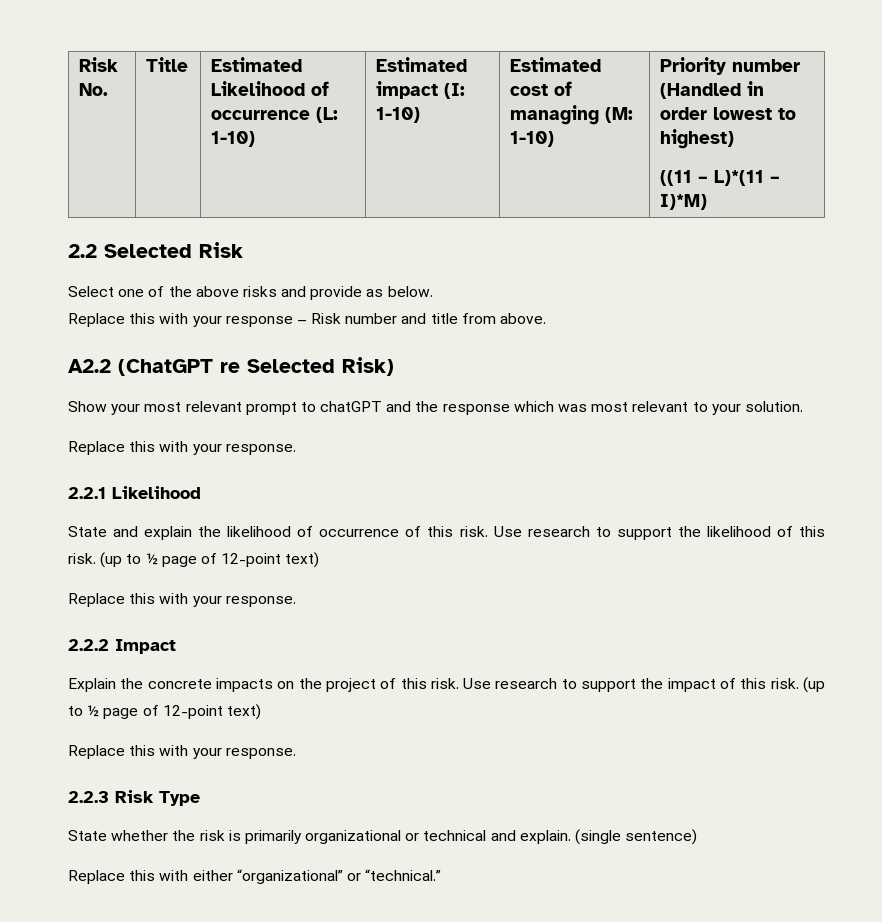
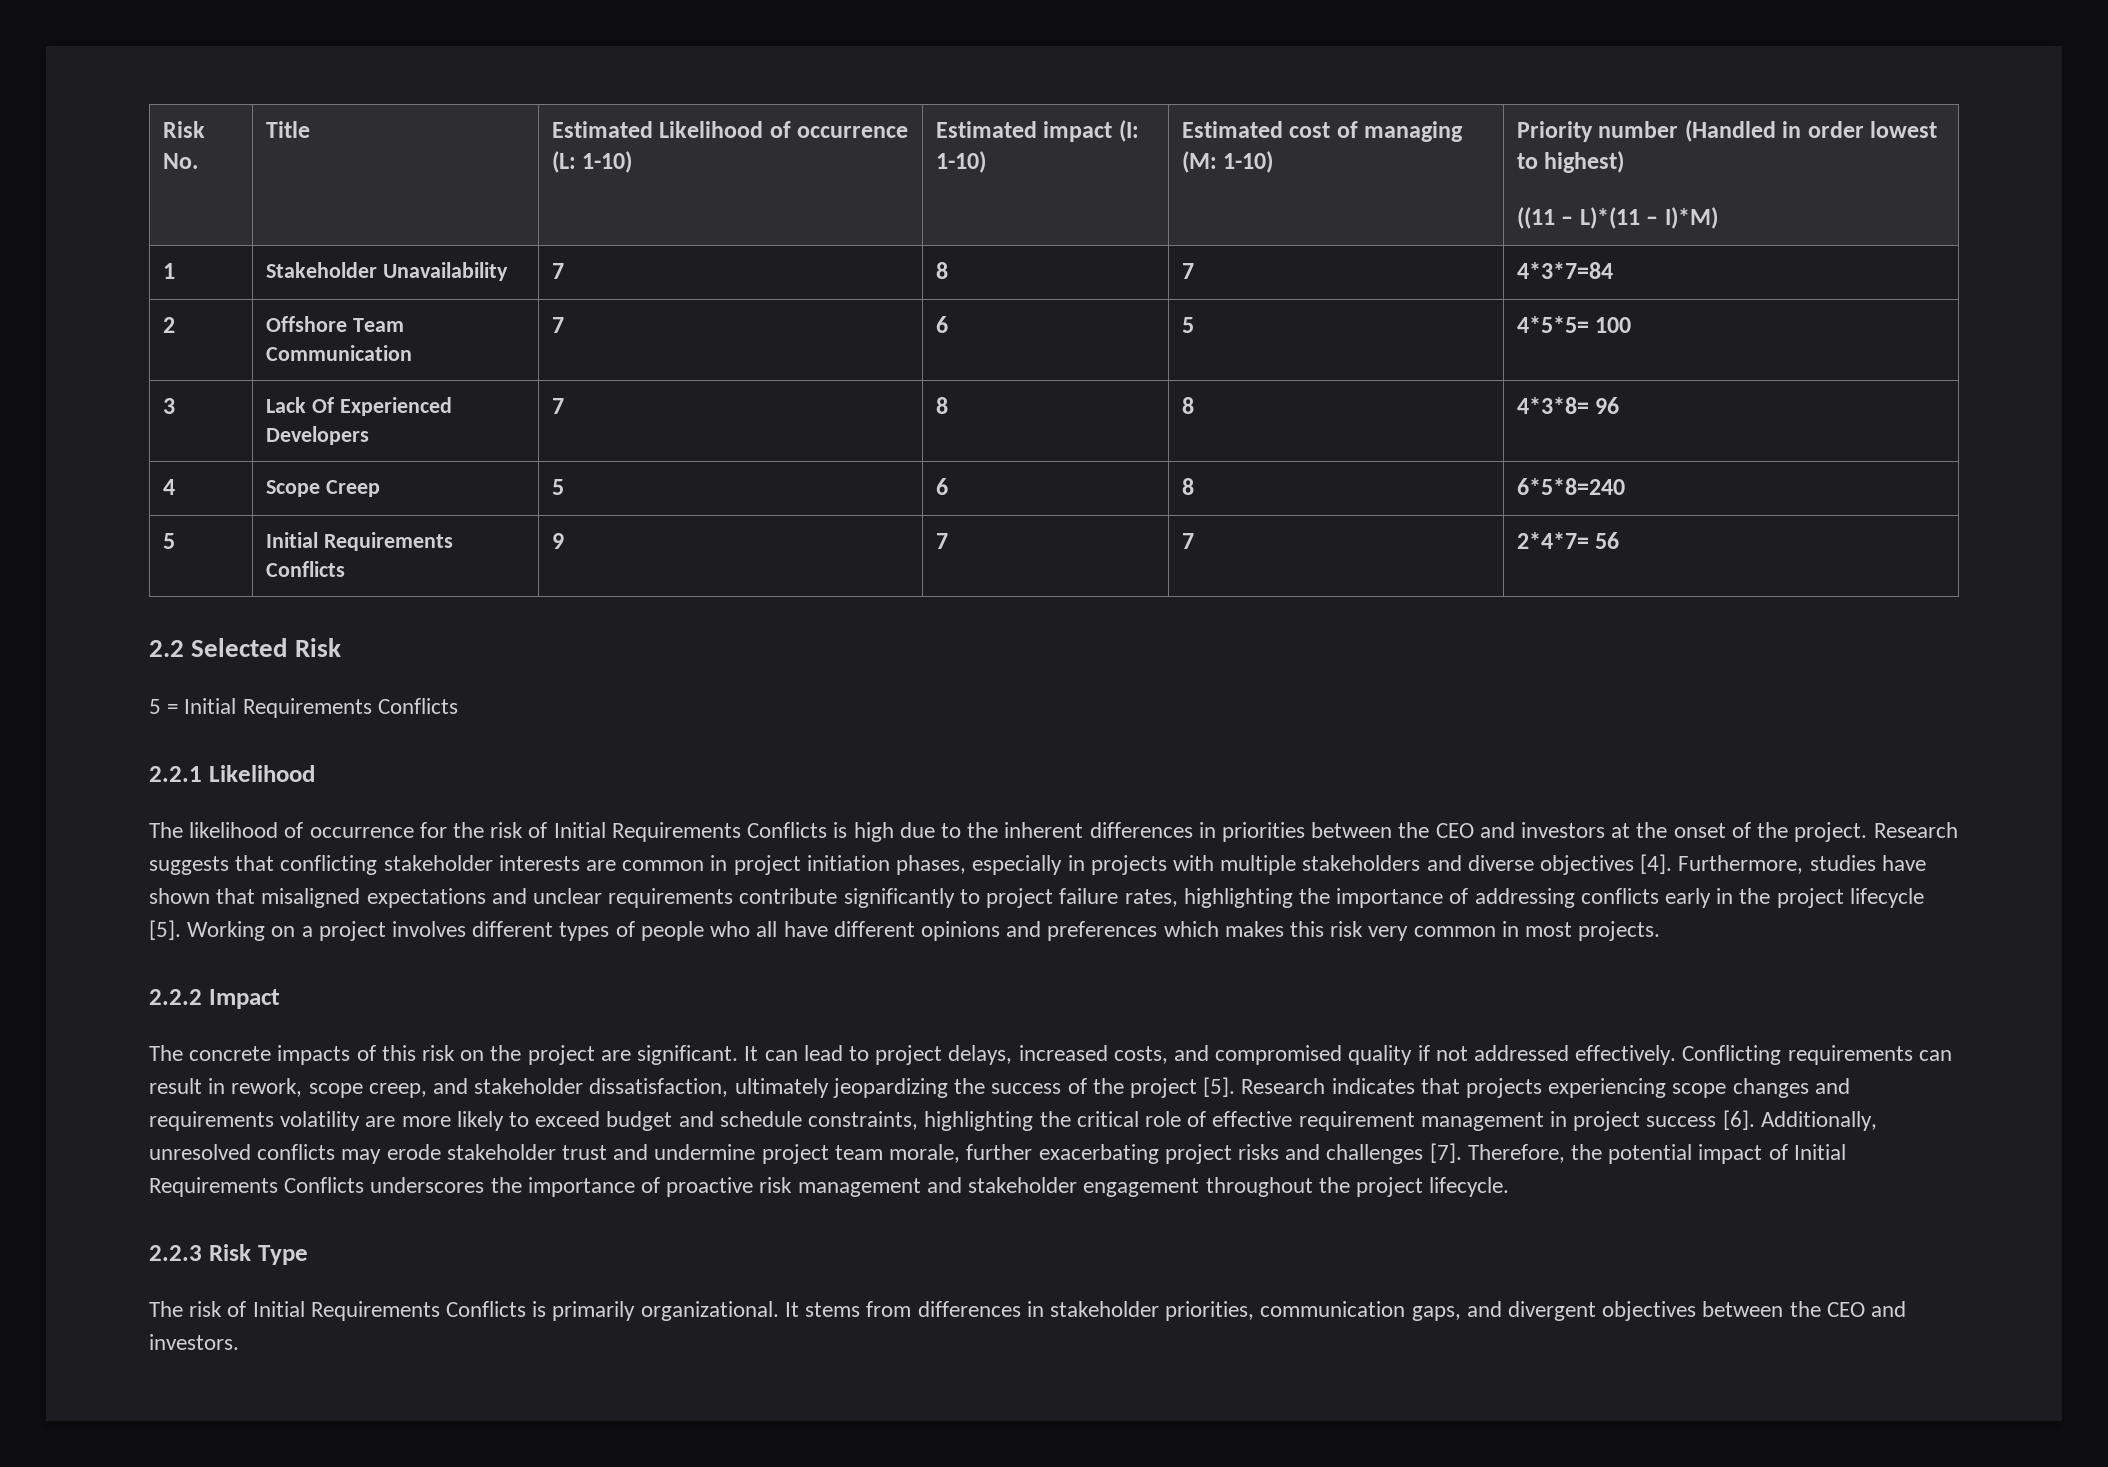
[68,242,243,258] [68,286,433,300] [68,313,547,327] [68,357,394,376] [68,401,803,415] [68,441,296,455] [68,486,201,499] [68,526,825,540] [68,552,320,568] [68,593,296,607] [68,639,176,654] [68,677,825,693] [68,704,261,720] [68,745,296,759] [68,790,200,806] [68,829,698,845] [68,869,442,884] // 2.2 Selected Risk // Select one of the above risks and provide as below. // Replace this with your response – Risk number and title from above. // A2.2 (ChatGPT re Selected Risk) // Show your most relevant prompt to chatGPT and the response which was most relevant to your solution. // Replace this with your response. // 2.2.1 Likelihood // State and explain the likelihood of occurrence of this risk. Use research to support the likelihood of this risk. (up to ½ page of 12-point text) // Replace this with your response. // 2.2.2 Impact // Explain the concrete impacts on the project of this risk. Use research to support the impact of this risk. (up to ½ page of 12-point text) // Replace this with your response. // 2.2.3 Risk Type // State whether the risk is primarily organizational or technical and explain. (single sentence) // Replace this with either “organizational” or “technical.” -> [162,263,175,279] [265,262,508,281] [551,263,564,279] [935,262,948,279] [1181,263,1194,279] [1516,262,1613,279] [162,317,175,333] [265,316,404,332] [265,345,412,361] [551,317,564,333] [935,316,948,333] [1181,317,1194,333] [1516,316,1632,333] [162,398,175,414] [265,397,452,416] [265,426,369,445] [551,398,564,414] [935,397,948,414] [1181,397,1194,414] [1516,397,1620,414] [162,479,175,495] [265,480,380,497] [551,479,564,495] [935,478,948,495] [1181,478,1194,495] [1516,478,1625,495] [162,533,175,549] [265,532,453,551] [265,561,345,577] [551,533,564,549] [935,533,948,549] [1181,533,1194,549] [1516,532,1620,549] [149,638,341,657] [149,698,458,718] [149,765,315,782] [149,822,1958,842] [149,854,1926,875] [149,888,1924,908] [149,920,1661,941] [149,989,280,1009] [149,1045,1952,1065] [149,1077,1850,1098] [149,1110,1877,1131] [149,1143,1846,1164] [149,1177,1510,1197] [149,1244,308,1265] [149,1301,1907,1321] [149,1334,239,1350] // 1 | Stakeholder Unavailability | 7 | 8 | 7 | 4*3*7=84 // 2 | Offshore Team Communication | 7 | 6 | 5 | 4*5*5= 100 // 3 | Lack Of Experienced Developers | 7 | 8 | 8 | 4*3*8= 96 // 4 | Scope Creep | 5 | 6 | 8 | 6*5*8=240 // 5 | Initial Requirements Conflicts | 9 | 7 | 7 | 2*4*7= 56 // 2.2 Selected Risk // 5 = Initial Requirements Conflicts // 2.2.1 Likelihood // The likelihood of occurrence for the risk of Initial Requirements Conflicts is high due to the inherent differences in priorities between the CEO and investors at the onset of the project. Research suggests that conflicting stakeholder interests are common in project initiation phases, especially in projects with multiple stakeholders and diverse objectives [4]. Furthermore, studies have shown that misaligned expectations and unclear requirements contribute significantly to project failure rates, highlighting the importance of addressing conflicts early in the project lifecycle [5]. Working on a project involves different types of people who all have different opinions and preferences which makes this risk very common in most projects. // 2.2.2 Impact // The concrete impacts of this risk on the project are significant. It can lead to project delays, increased costs, and compromised quality if not addressed effectively. Conflicting requirements can result in rework, scope creep, and stakeholder dissatisfaction, ultimately jeopardizing the success of the project [5]. Research indicates that projects experiencing scope changes and requirements volatility are more likely to exceed budget and schedule constraints, highlighting the critical role of effective requirement management in project success [6]. Additionally, unresolved conflicts may erode stakeholder trust and undermine project team morale, further exacerbating project risks and challenges [7]. Therefore, the potential impact of Initial Requirements Conflicts underscores the importance of proactive risk management and stakeholder engagement throughout the project lifecycle. // 2.2.3 Risk Type // The risk of Initial Requirements Conflicts is primarily organizational. It stems from differences in stakeholder priorities, communication gaps, and divergent objectives between the CEO and investors.

